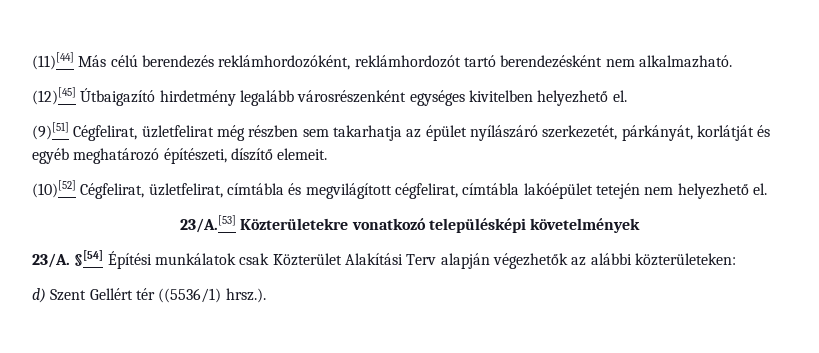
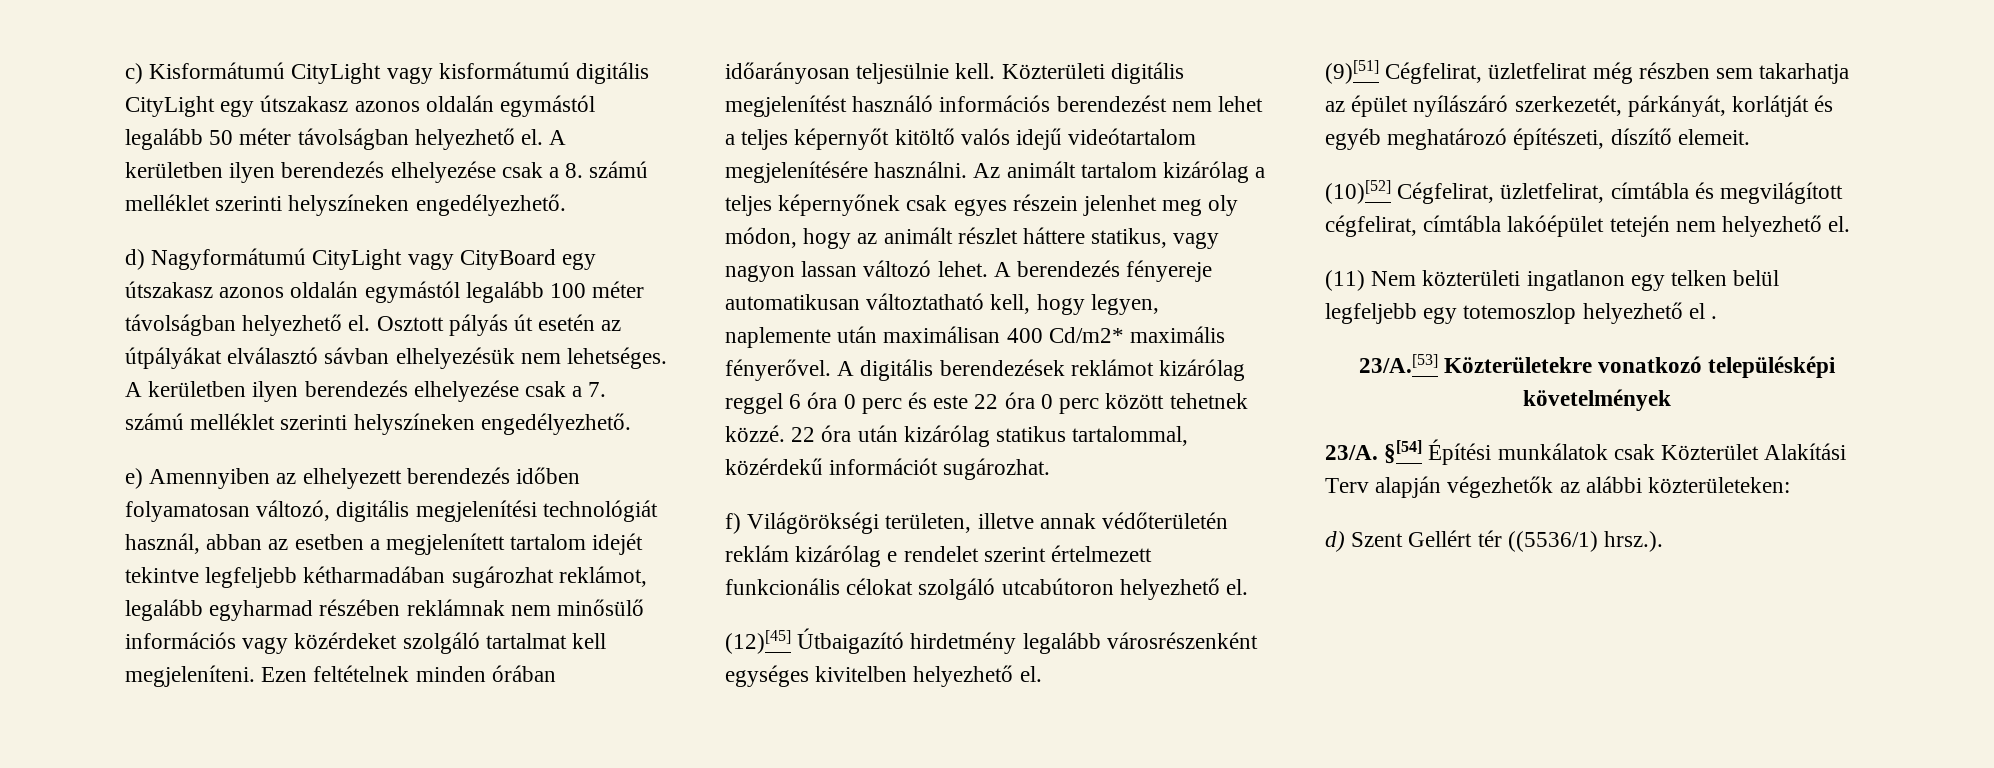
[32,52,732,70] (11)[44] Más célú berendezés reklámhordozóként, reklámhordozót tartó berendezésként nem alkalmazható. -> [125,62,650,84] [125,95,596,117] [125,128,567,150] [125,161,649,183] [125,194,566,216] [125,248,597,270] [125,281,645,303] [125,314,622,336] [125,347,668,369] [125,380,607,402] [125,413,631,435] [125,467,581,489] [125,500,658,522] [125,533,644,555] [125,566,647,588] [125,599,645,621] [125,632,607,654] [125,665,556,687] [725,62,1184,84] [725,95,1264,117] [725,128,1197,150] [725,161,1266,183] [725,194,1239,216] [725,227,1220,249] [725,260,1213,282] [725,293,1159,315] [725,326,1226,348] [725,359,1246,381] [725,392,1248,414] [725,425,1189,447] [725,458,1051,480] [725,512,1229,534] [725,545,1153,567] [725,578,1249,600] c) Kisformátumú CityLight vagy kisformátumú digitális CityLight egy útszakasz azonos oldalán egymástól legalább 50 méter távolságban helyezhető el. A kerületben ilyen berendezés elhelyezése csak a 8. számú melléklet szerinti helyszíneken engedélyezhető. // d) Nagyformátumú CityLight vagy CityBoard egy útszakasz azonos oldalán egymástól legalább 100 méter távolságban helyezhető el. Osztott pályás út esetén az útpályákat elválasztó sávban elhelyezésük nem lehetséges. A kerületben ilyen berendezés elhelyezése csak a 7. számú melléklet szerinti helyszíneken engedélyezhető. // e) Amennyiben az elhelyezett berendezés időben folyamatosan változó, digitális megjelenítési technológiát használ, abban az esetben a megjelenített tartalom idejét tekintve legfeljebb kétharmadában sugározhat reklámot, legalább egyharmad részében reklámnak nem minősülő információs vagy közérdeket szolgáló tartalmat kell megjeleníteni. Ezen feltételnek minden órában időarányosan teljesülnie kell. Közterületi digitális megjelenítést használó információs berendezést nem lehet a teljes képernyőt kitöltő valós idejű videótartalom megjelenítésére használni. Az animált tartalom kizárólag a teljes képernyőnek csak egyes részein jelenhet meg oly módon, hogy az animált részlet háttere statikus, vagy nagyon lassan változó lehet. A berendezés fényereje automatikusan változtatható kell, hogy legyen, naplemente után maximálisan 400 Cd/m2* maximális fényerővel. A digitális berendezések reklámot kizárólag reggel 6 óra 0 perc és este 22 óra 0 perc között tehetnek közzé. 22 óra után kizárólag statikus tartalommal, közérdekű információt sugározhat. // f) Világörökségi területen, illetve annak védőterületén reklám kizárólag e rendelet szerint értelmezett funkcionális célokat szolgáló utcabútoron helyezhető el.
(767, 189) none -> [1325,270,1780,291] [1325,302,1718,324] // (11) Nem közterületi ingatlanon egy telken belül legfeljebb egy totemoszlop helyezhető el .

